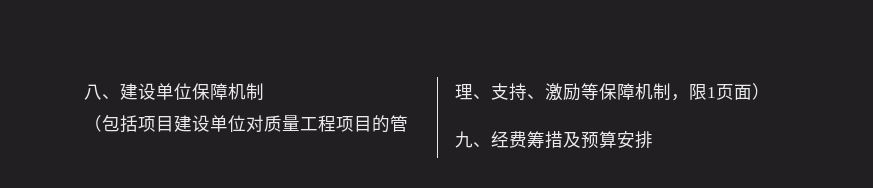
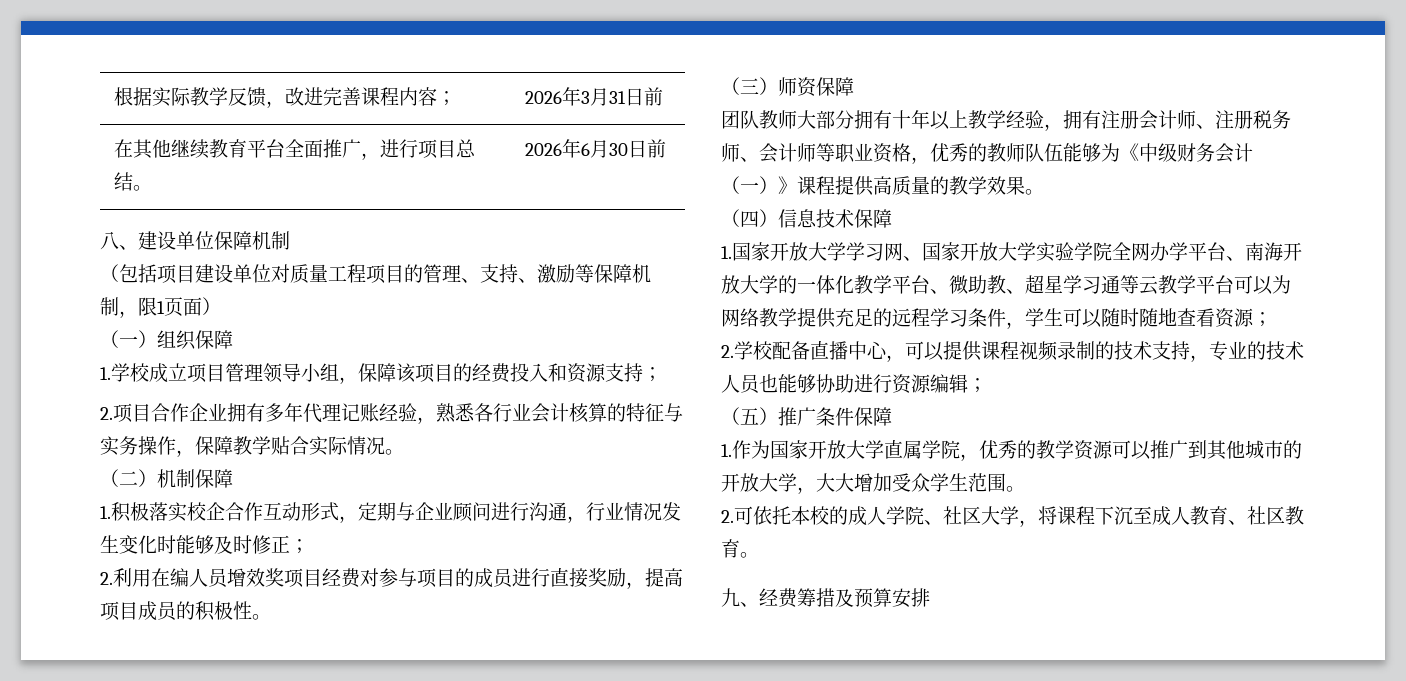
(84, 92) none -> [113,87,456,108] [524,87,663,106] [113,139,476,160] [113,172,152,191] [524,139,666,158] 根据实际教学反馈，改进完善课程内容； | 2026年3月31日前 // 在其他继续教育平台全面推广，进行项目总结。 | 2026年6月30日前 //
(770, 91) none -> [100,330,233,350] [100,363,662,384] [100,403,683,424] [100,436,404,457] [100,469,233,488] [100,502,681,523] [100,535,309,554] [100,568,683,589] [100,601,271,621] [721,77,854,97] [721,110,1291,131] [721,143,1253,164] [721,176,1044,196] [721,209,892,228] [721,242,1302,262] [721,275,1291,295] [721,308,1272,329] [721,341,1304,362] [721,374,987,394] [721,407,892,426] [721,440,1302,461] [721,473,1025,494] [721,506,1304,527] [721,539,759,558] // （一）组织保障 // 1.学校成立项目管理领导小组，保障该项目的经费投入和资源支持； // 2.项目合作企业拥有多年代理记账经验，熟悉各行业会计核算的特征与实务操作，保障教学贴合实际情况。 // （二）机制保障 // 1.积极落实校企合作互动形式，定期与企业顾问进行沟通，行业情况发生变化时能够及时修正； // 2.利用在编人员增效奖项目经费对参与项目的成员进行直接奖励，提高项目成员的积极性。 // （三）师资保障 // 团队教师大部分拥有十年以上教学经验，拥有注册会计师、注册税务师、会计师等职业资格，优秀的教师队伍能够为《中级财务会计（一）》课程提供高质量的教学效果。 // （四）信息技术保障 // 1.国家开放大学学习网、国家开放大学实验学院全网办学平台、南海开放大学的一体化教学平台、微助教、超星学习通等云教学平台可以为网络教学提供充足的远程学习条件，学生可以随时随地查看资源； // 2.学校配备直播中心，可以提供课程视频录制的技术支持，专业的技术人员也能够协助进行资源编辑； // （五）推广条件保障 // 1.作为国家开放大学直属学院，优秀的教学资源可以推广到其他城市的开放大学，大大增加受众学生范围。 // 2.可依托本校的成人学院、社区大学，将课程下沉至成人教育、社区教育。

